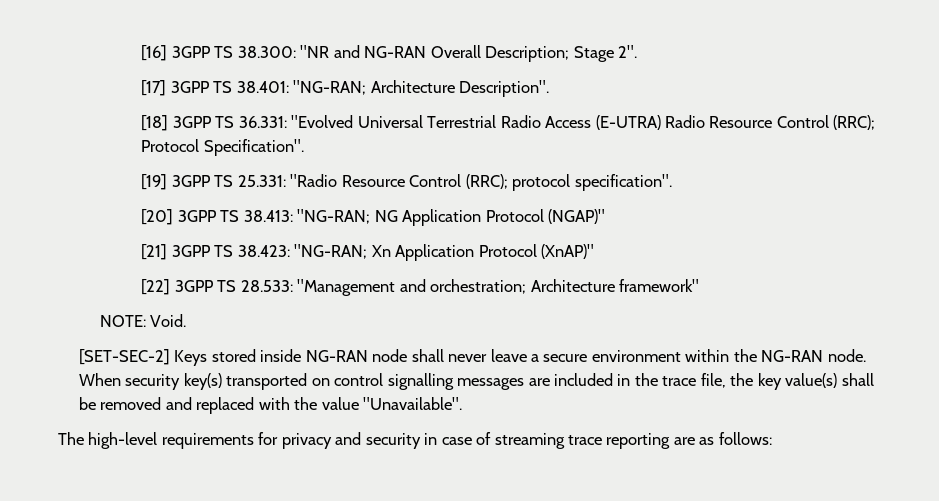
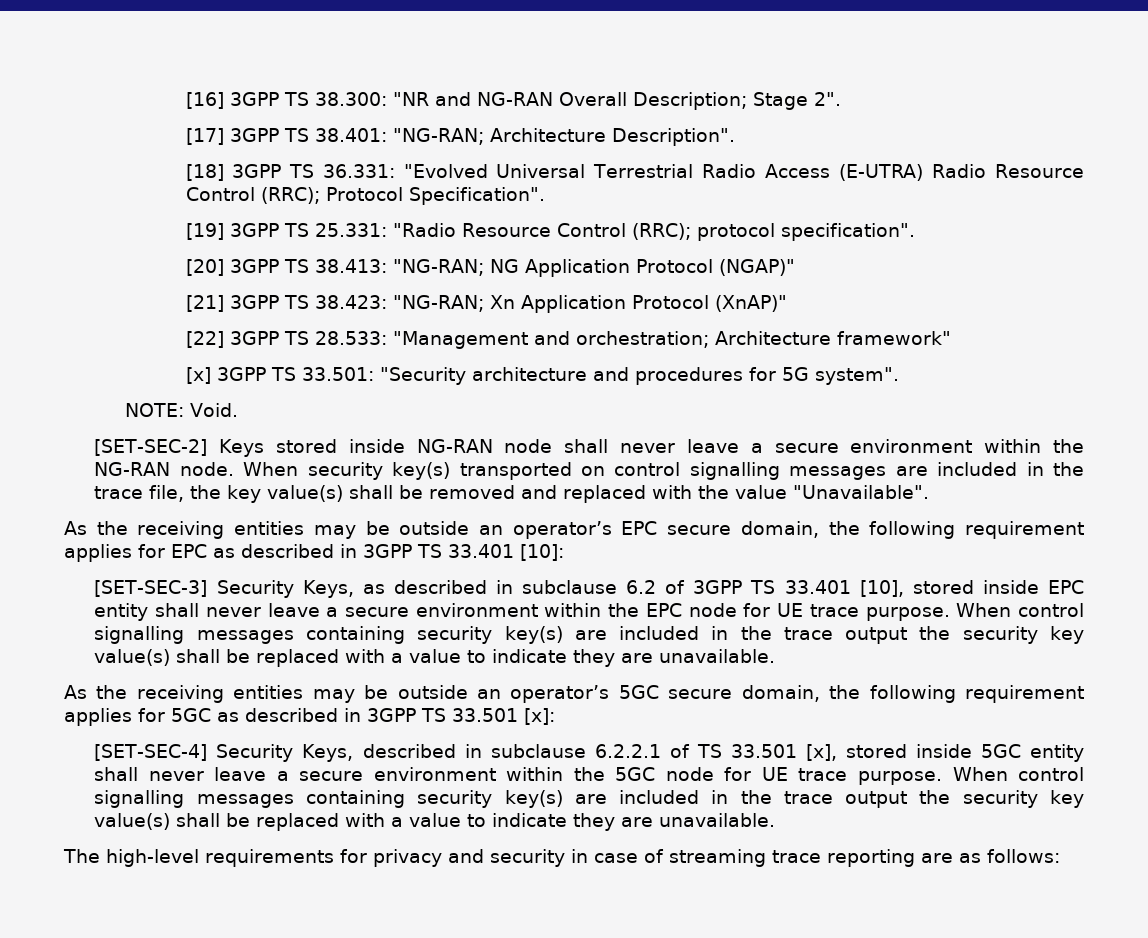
(700, 285) none -> [185,367,899,385] // [x] 3GPP TS 33.501: "Security architecture and procedures for 5G system".
(463, 403) none -> [64,521,1084,539] [64,544,564,562] [94,580,1084,598] [94,603,1085,621] [94,626,1085,644] [94,649,776,667] [64,685,1084,703] [64,708,555,726] [94,744,1084,762] [94,767,1085,785] [94,790,1085,808] [94,813,776,831] // As the receiving entities may be outside an operator’s EPC secure domain, the following requirement applies for EPC as described in 3GPP TS 33.401 [10]: // [SET-SEC-3] Security Keys, as described in subclause 6.2 of 3GPP TS 33.401 [10], stored inside EPC entity shall never leave a secure environment within the EPC node for UE trace purpose. When control signalling messages containing security key(s) are included in the trace output the security key value(s) shall be replaced with a value to indicate they are unavailable. // As the receiving entities may be outside an operator’s 5GC secure domain, the following requirement applies for 5GC as described in 3GPP TS 33.501 [x]: // [SET-SEC-4] Security Keys, described in subclause 6.2.2.1 of TS 33.501 [x], stored inside 5GC entity shall never leave a secure environment within the 5GC node for UE trace purpose. When control signalling messages containing security key(s) are included in the trace output the security key value(s) shall be replaced with a value to indicate they are unavailable.

